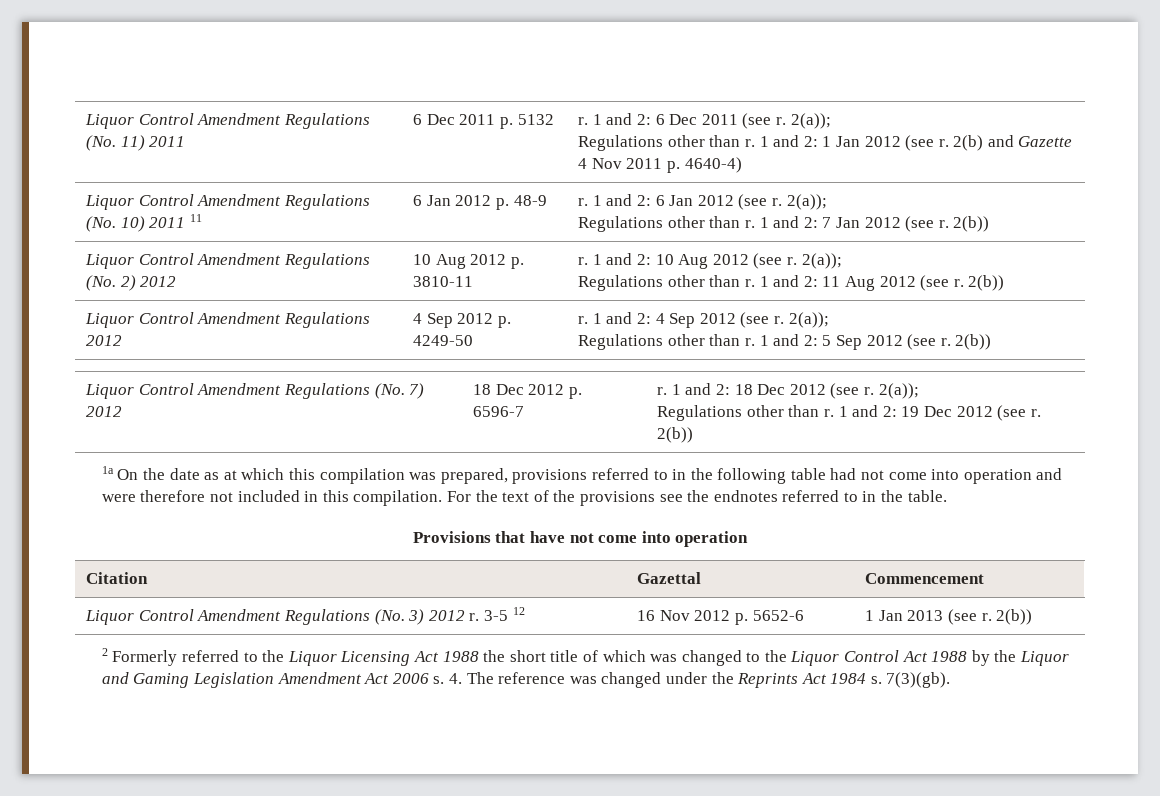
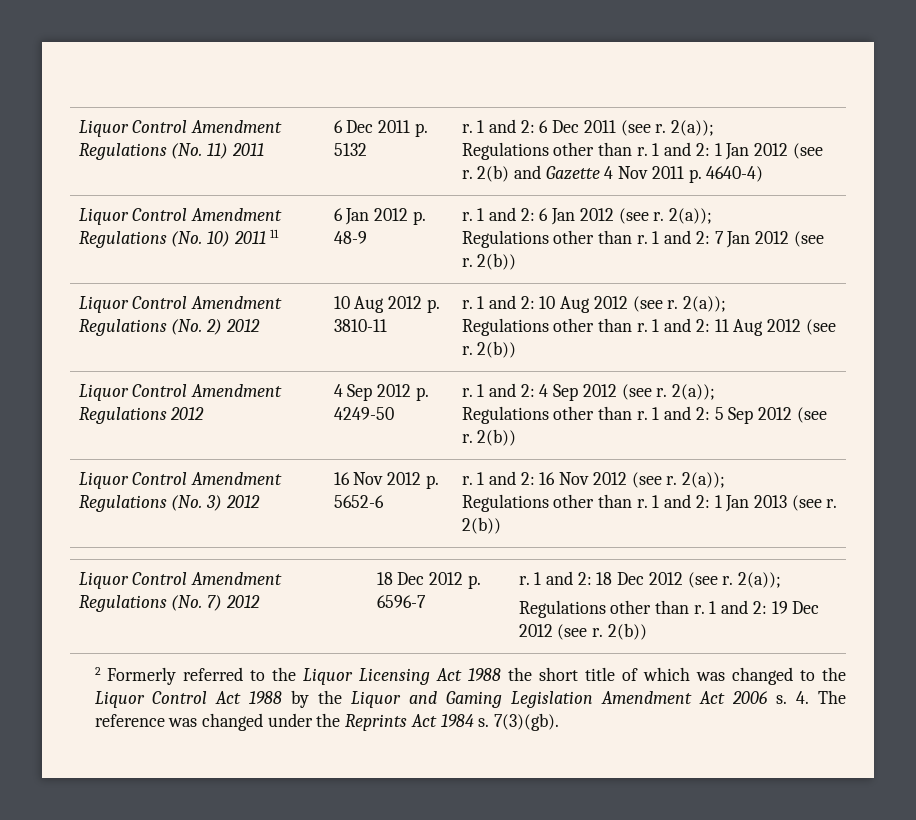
(992, 342) none -> [78,472,282,489] [78,495,260,512] [333,472,439,489] [333,495,384,508] [461,471,726,488] [461,494,838,512] [461,517,501,534] // Liquor Control Amendment Regulations (No. 3) 2012 | 16 Nov 2012 p. 5652-6 | r. 1 and 2: 16 Nov 2012 (see r. 2(a)); // Regulations other than r. 1 and 2: 1 Jan 2013 (see r. 2(b))
[101,466,1063,484] [101,490,947,506] [412,531,749,547] [86,572,149,584] [637,572,702,584] [865,573,985,584] [85,607,525,625] [637,610,804,625] [865,609,1033,625] // 1a On the date as at which this compilation was prepared, provisions referred to in the following table had not come into operation and were therefore not included in this compilation. For the text of the provisions see the endnotes referred to in the table. // Provisions that have not come into operation // Citation | Gazettal | Commencement // Liquor Control Amendment Regulations (No. 3) 2012 r. 3-5 12 | 16 Nov 2012 p. 5652-6 | 1 Jan 2013 (see r. 2(b)) -> (647, 631) none

